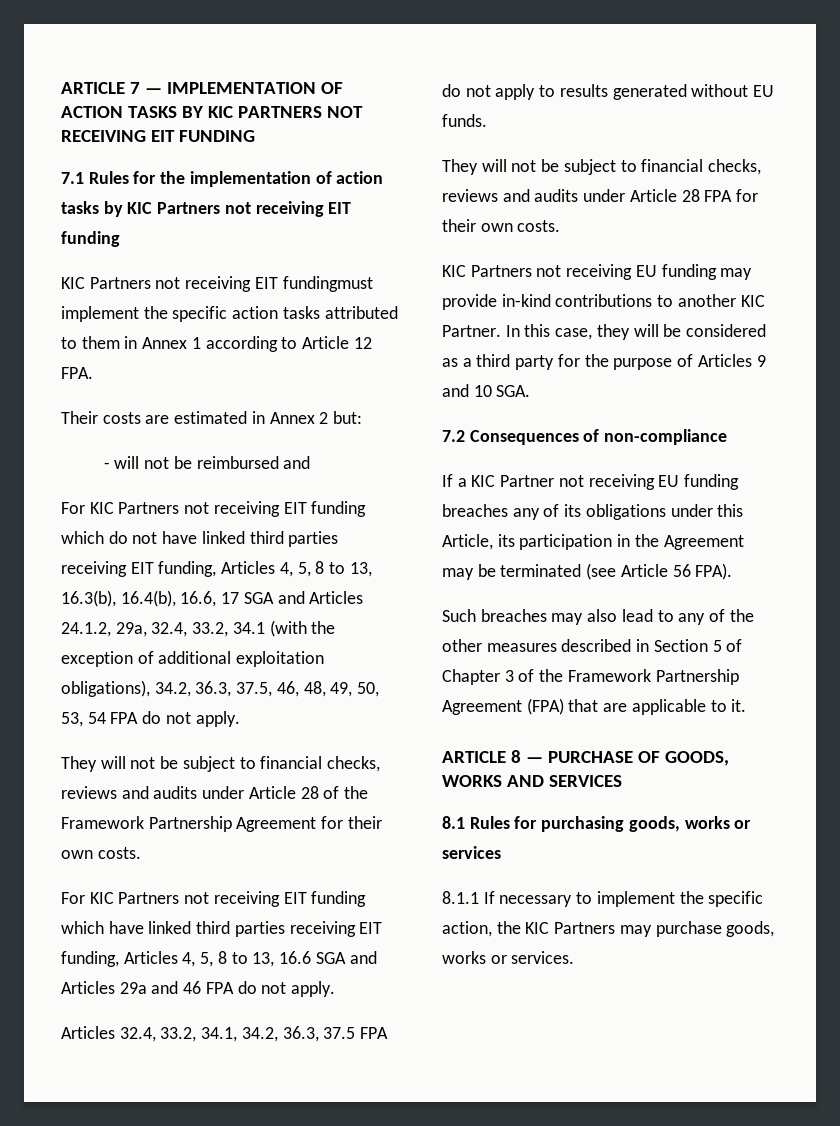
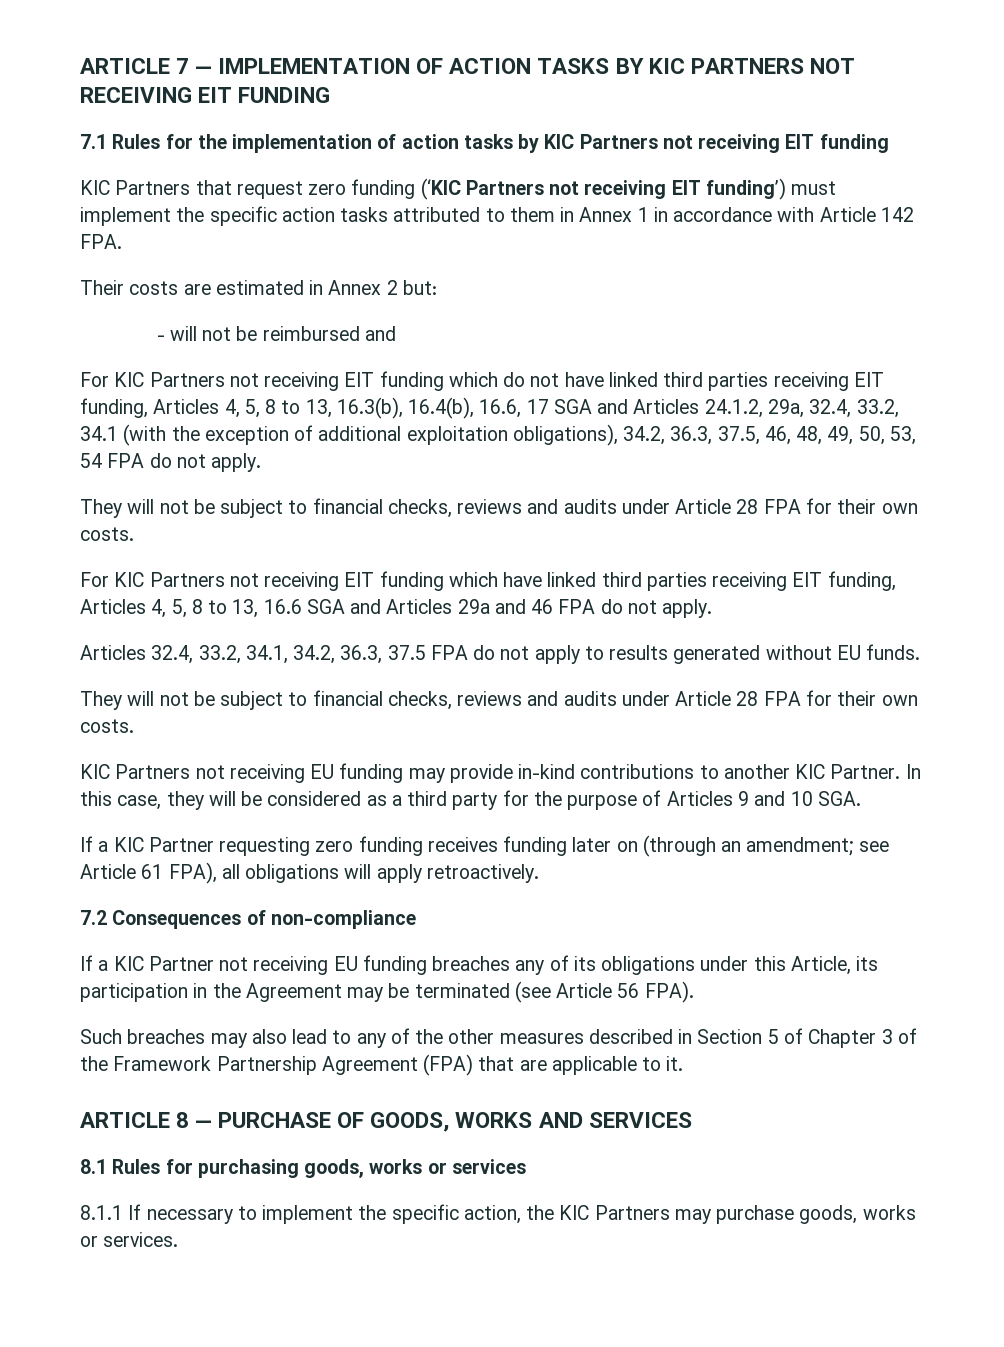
[155,276,373,292] not receiving EIT fundingmust -> [195,178,837,200] that request zero funding (‘KIC Partners not receiving EIT funding’) must
[205,336,372,352] according to Article 12 -> [653,207,914,222] in accordance with Article 142
[323,786,369,799] [61,816,317,832] of the Framework Partnership Agreement -> [763,499,801,514] FPA
(531, 391) none -> [80,835,889,857] [80,862,539,884] // If a KIC Partner requesting zero funding receives funding later on (through an amendment; see Article 61 FPA), all obligations will apply retroactively.

